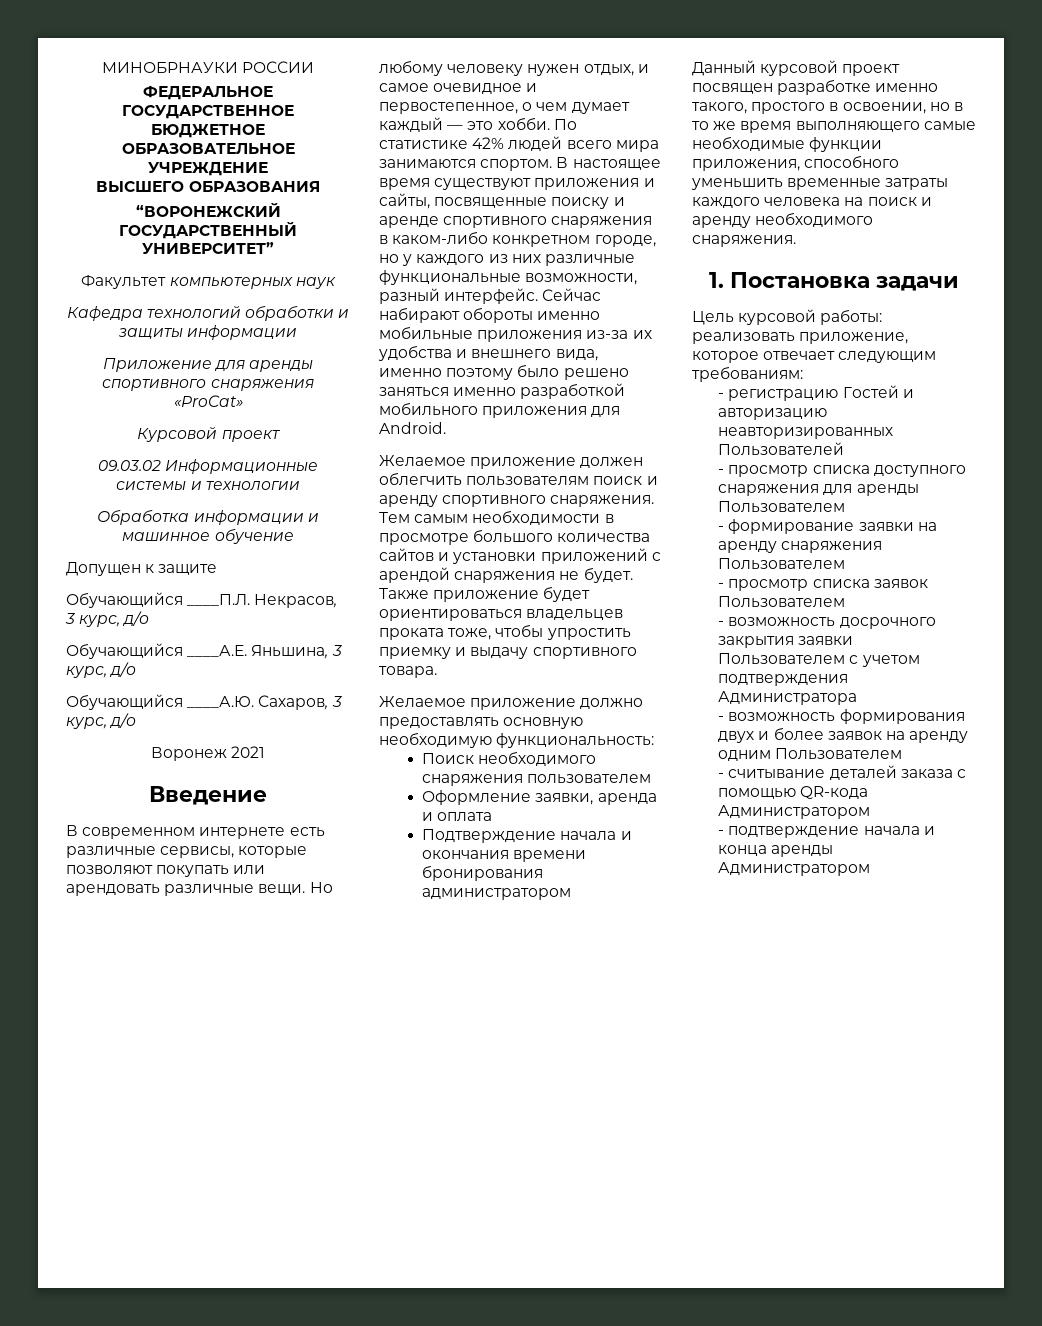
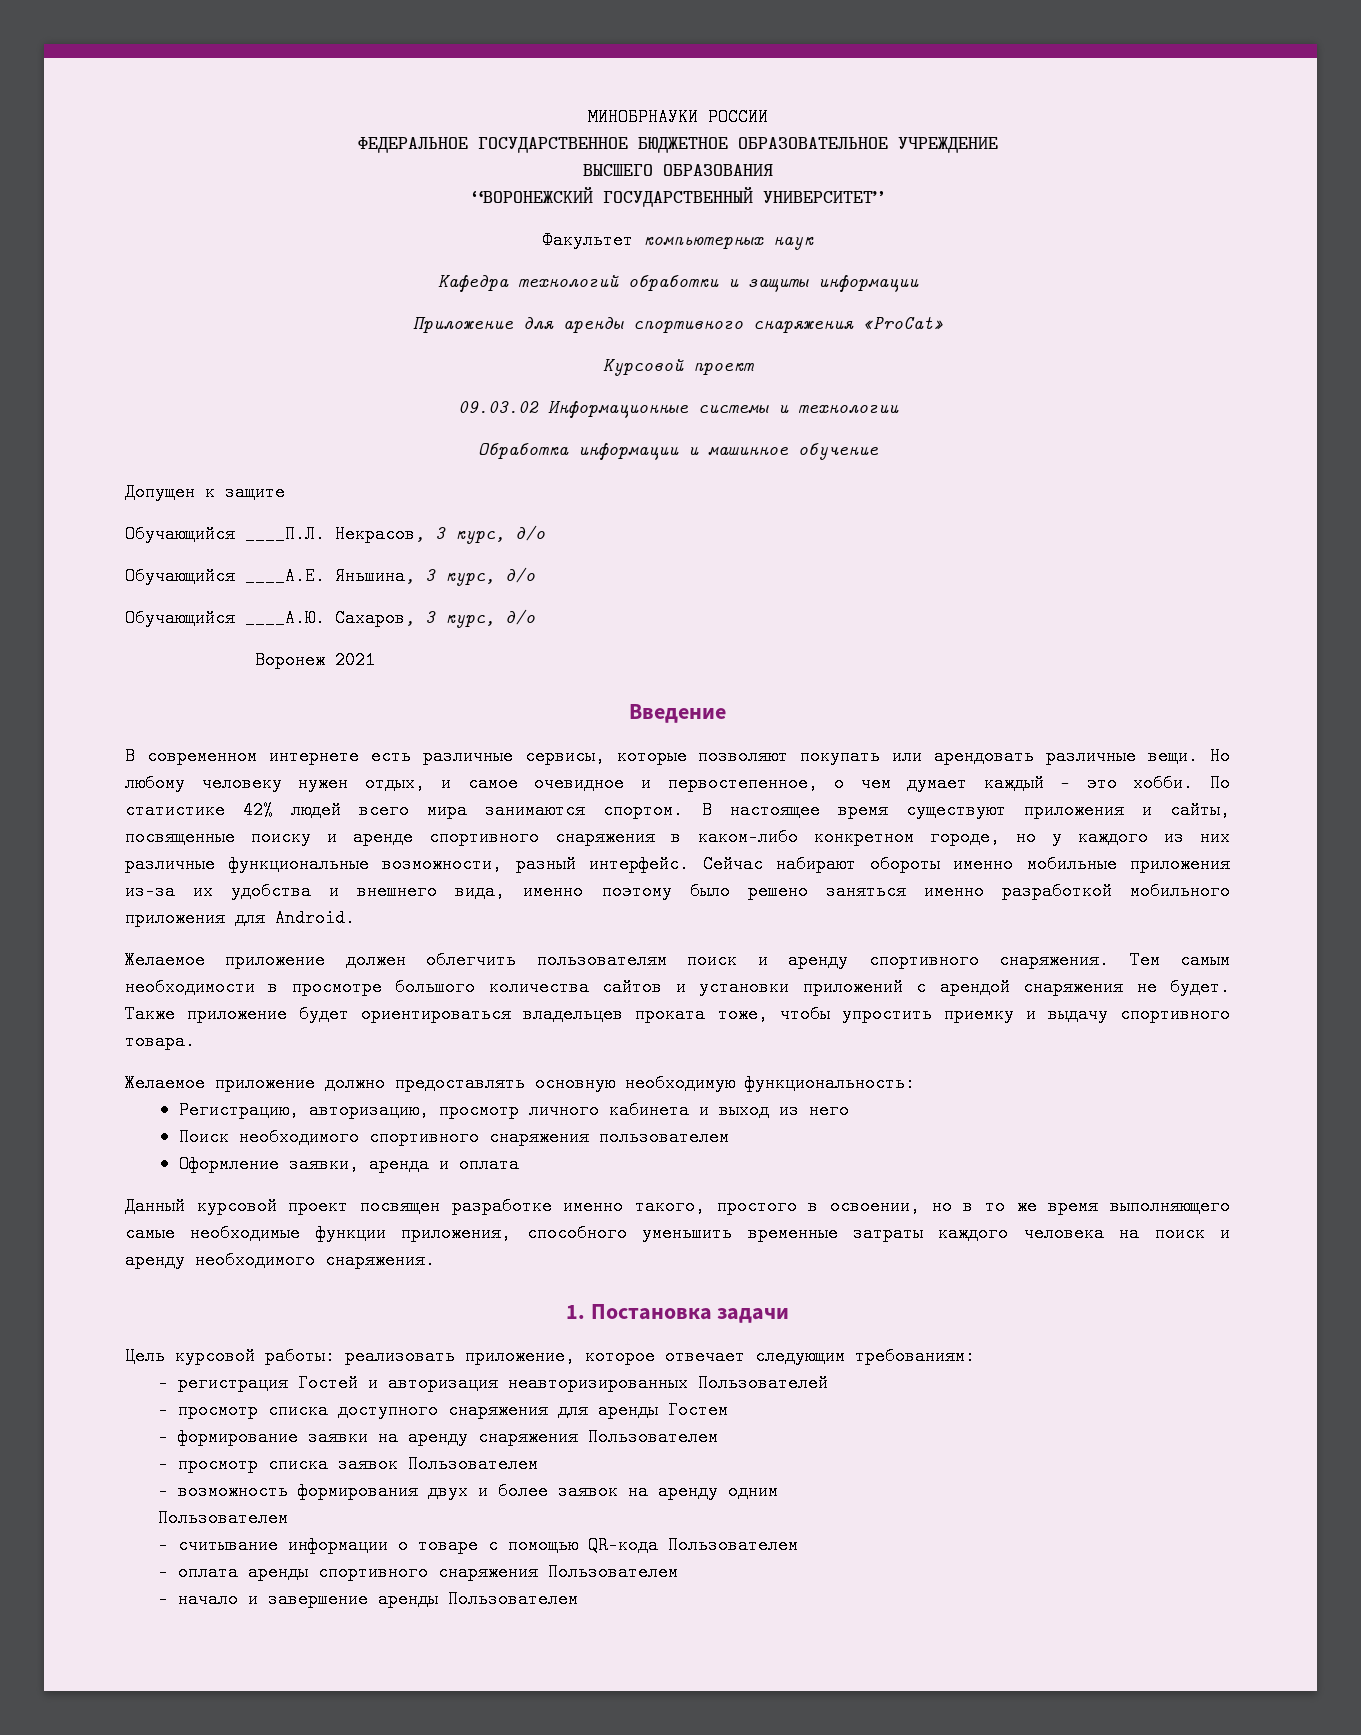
(655, 740) none -> [178,1101,849,1119] // Регистрацию, авторизацию, просмотр личного кабинета и выход из него
(597, 758) none -> [368,1130,479,1146] спортивного
[422,829,632,843] [422,850,587,862] [422,865,544,881] [422,888,572,900] // Подтверждение начала и окончания времени бронирования администратором -> (519, 1165) none
[728,389,839,401] регистрацию -> [177,1376,288,1392] регистрация
[718,408,828,420] авторизацию -> [387,1376,498,1392] авторизация
[718,501,846,513] Пользователем -> [667,1403,728,1419] Гостем
[718,617,936,629] [718,636,854,648] [718,653,920,667] [718,674,849,686] [718,691,858,705] // - возможность досрочного закрытия заявки Пользователем с учетом подтверждения Администратора -> (538, 1465) none
(772, 755) none -> (778, 1492) //
[829,765,953,780] деталей заказа -> [287,1538,478,1554] информации о товаре
[718,805,871,819] [718,826,935,838] [718,845,834,857] [718,862,871,876] Администратором // - подтверждение начала и конца аренды Администратором -> [667,1538,798,1554] [157,1563,678,1581] [157,1590,578,1608] Пользователем // - оплата аренды спортивного снаряжения Пользователем // - начало и завершение аренды Пользователем

